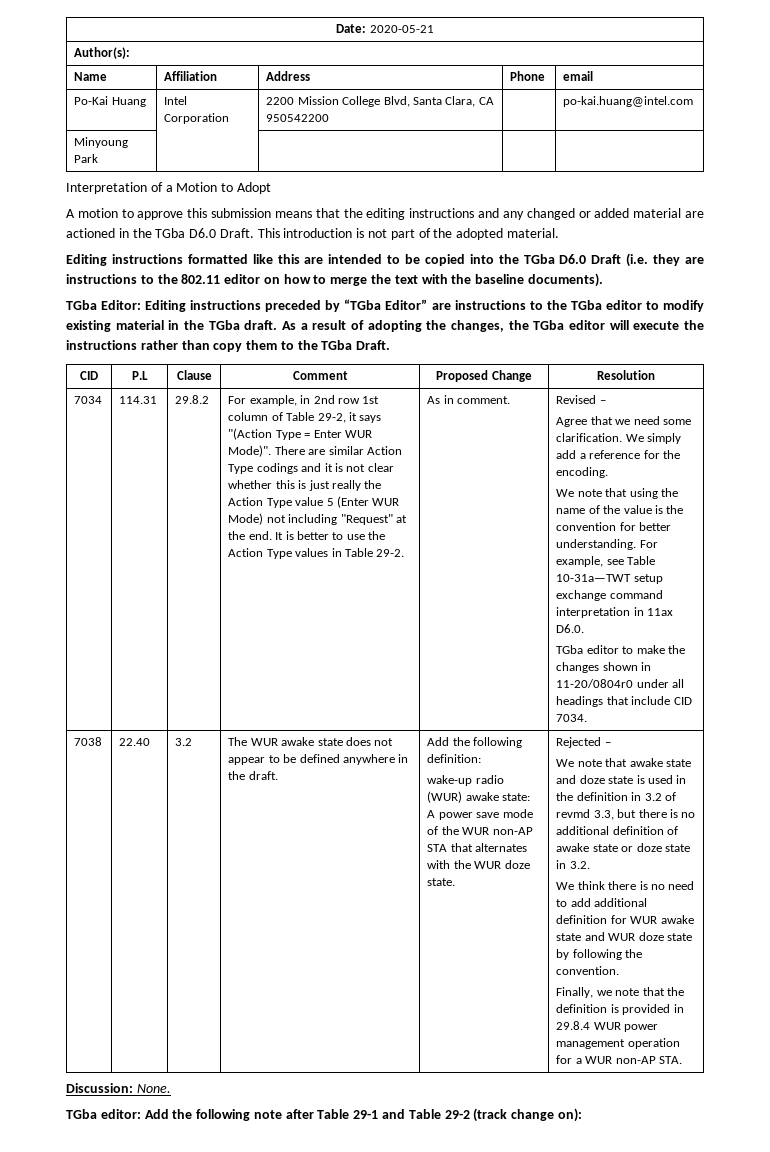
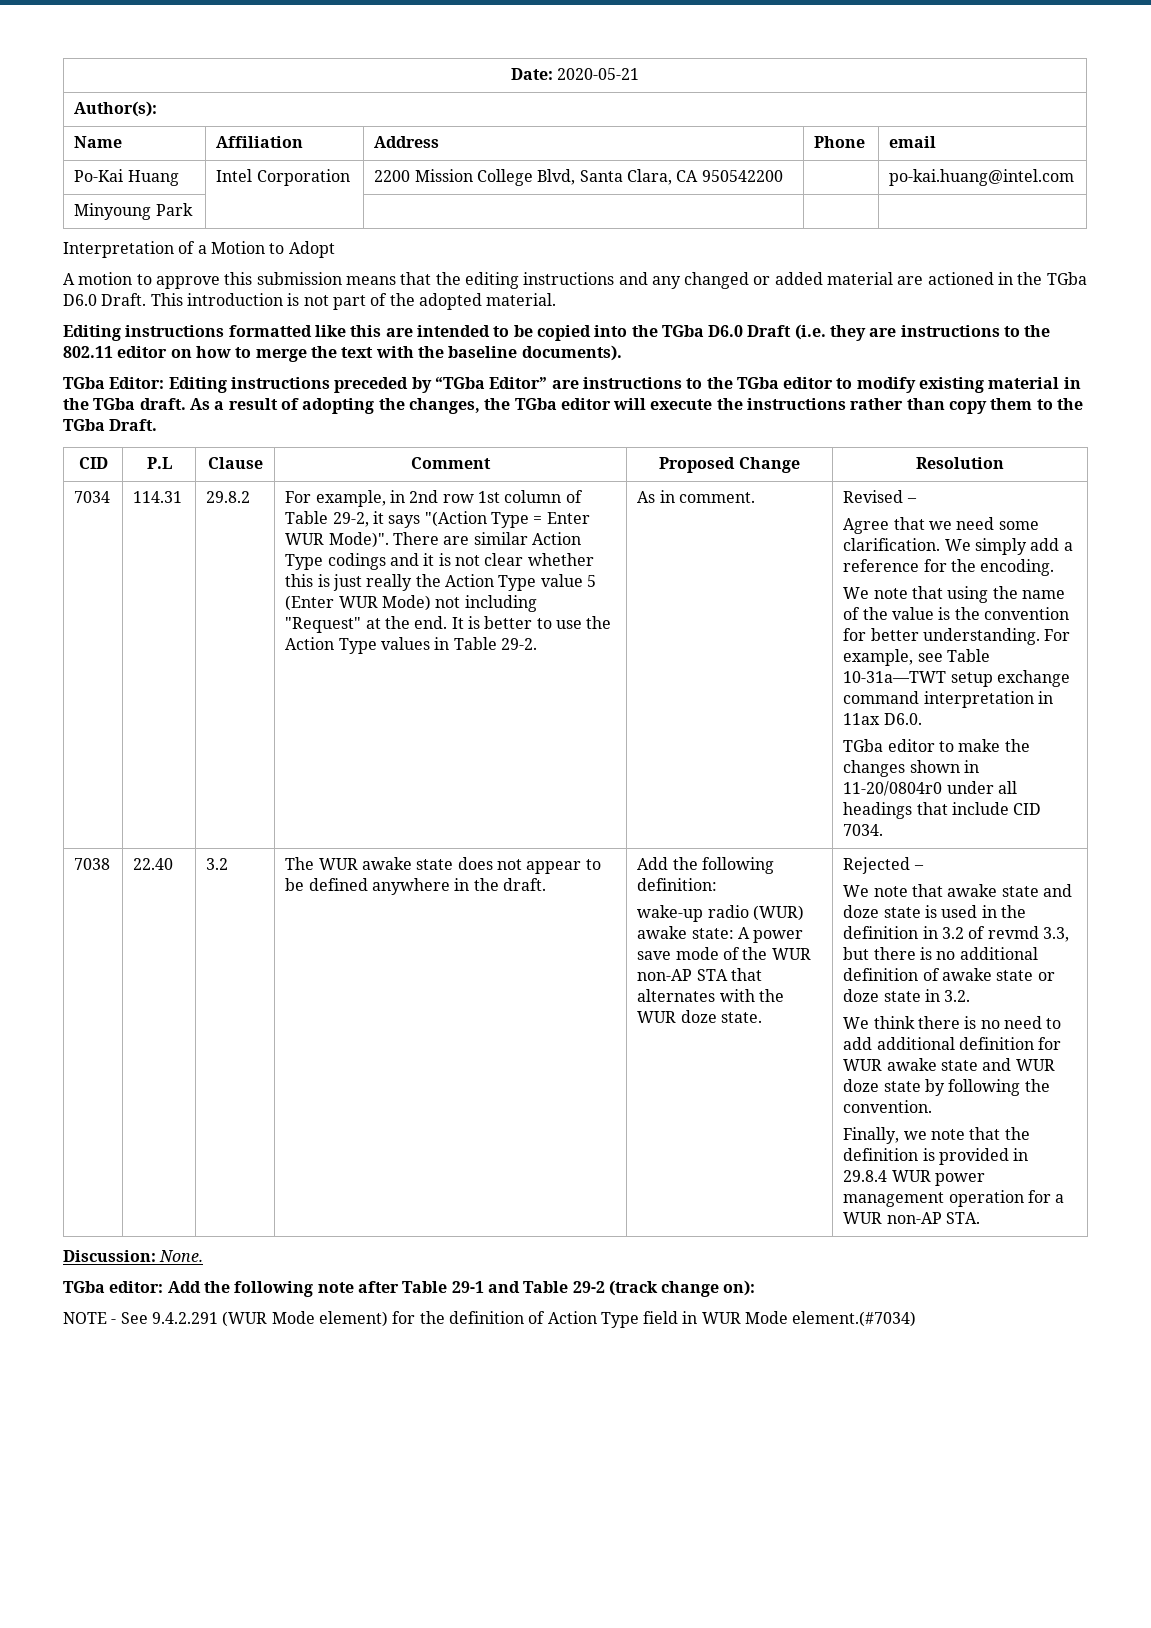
(582, 1115) none -> [63,1311,917,1328] // NOTE - See 9.4.2.291 (WUR Mode element) for the definition of Action Type field in WUR Mode element.(#7034)

